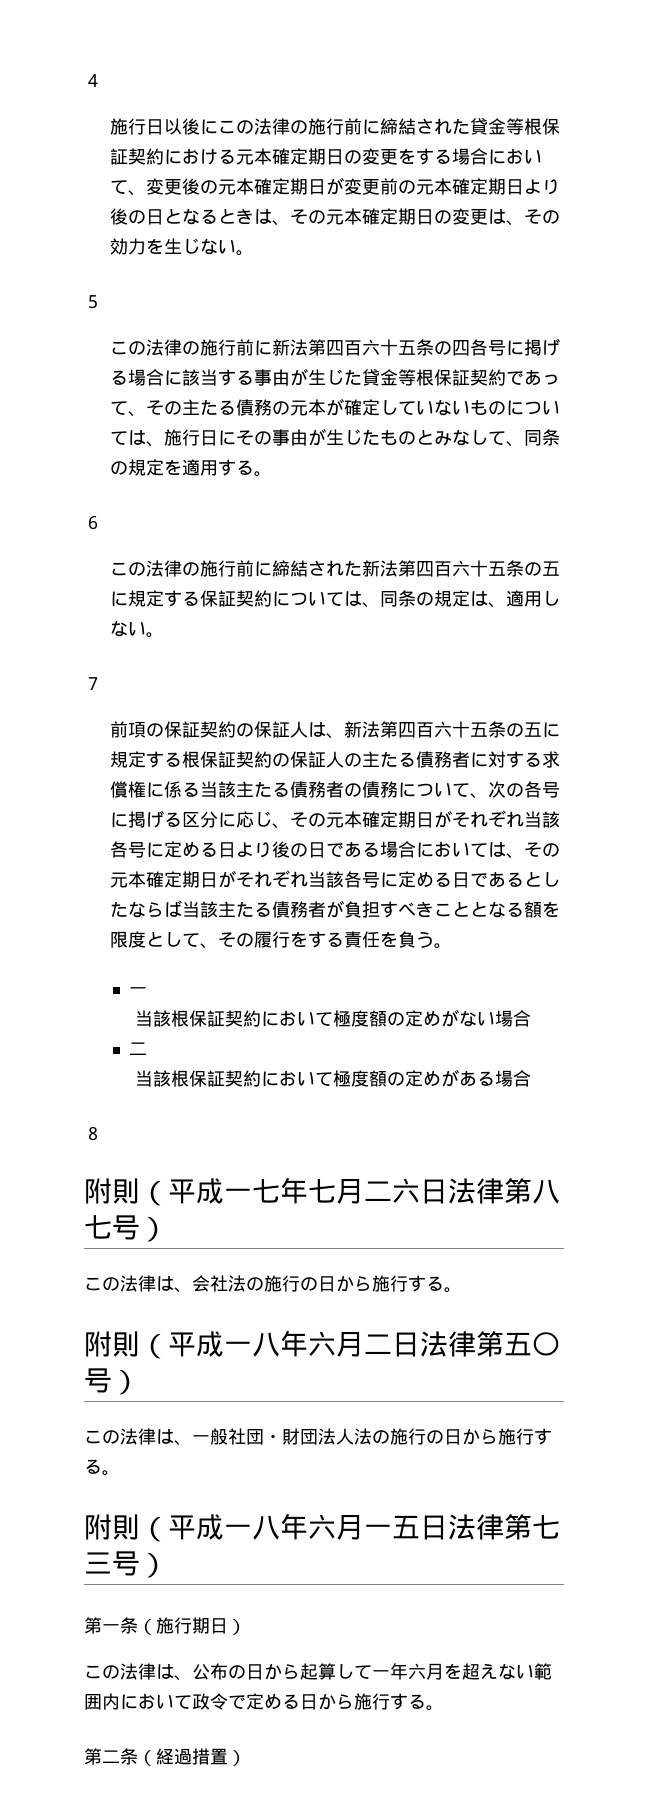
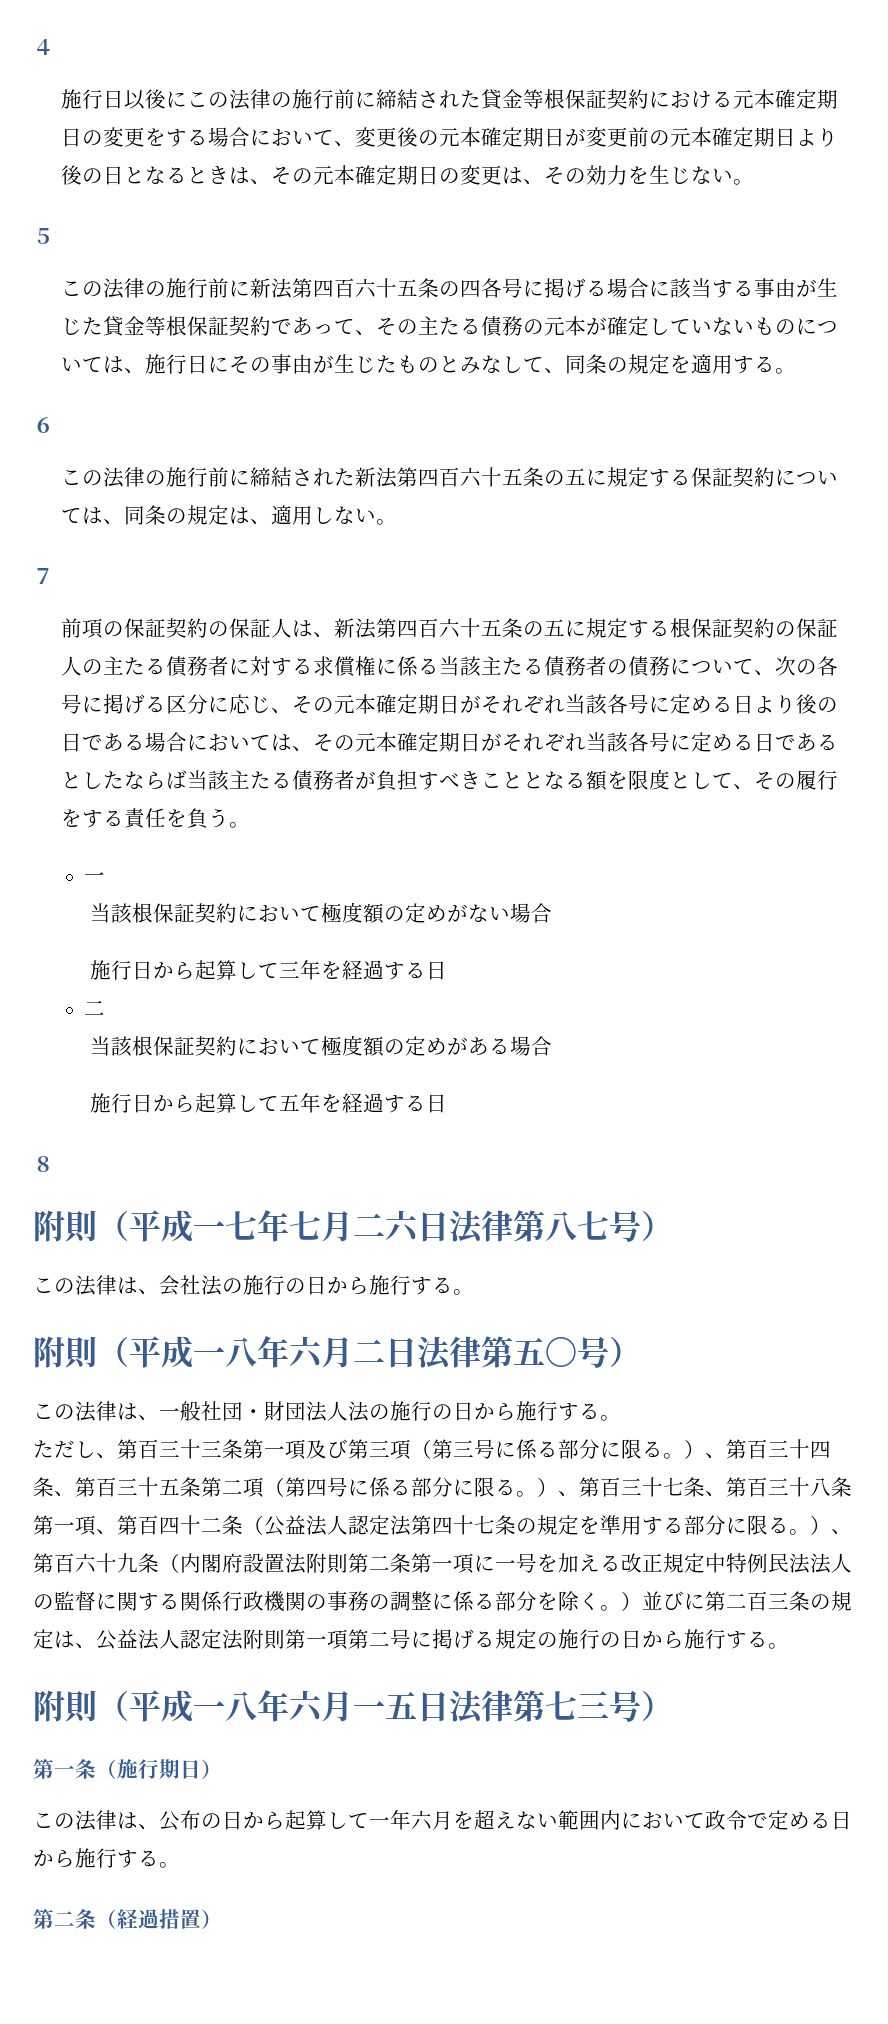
(532, 1018) none -> [89,960,447,980] // 施行日から起算して三年を経過する日
(532, 1078) none -> [89,1093,447,1113] // 施行日から起算して五年を経過する日
(120, 1473) none -> [33,1439,831,1460] [33,1477,852,1498] [33,1515,852,1536] [33,1553,852,1574] [33,1591,852,1612] [33,1629,789,1650] // ただし、第百三十三条第一項及び第三項（第三号に係る部分に限る。）、第百三十四条、第百三十五条第二項（第四号に係る部分に限る。）、第百三十七条、第百三十八条第一項、第百四十二条（公益法人認定法第四十七条の規定を準用する部分に限る。）、第百六十九条（内閣府設置法附則第二条第一項に一号を加える改正規定中特例民法法人の監督に関する関係行政機関の事務の調整に係る部分を除く。）並びに第二百三条の規定は、公益法人認定法附則第一項第二号に掲げる規定の施行の日から施行する。

